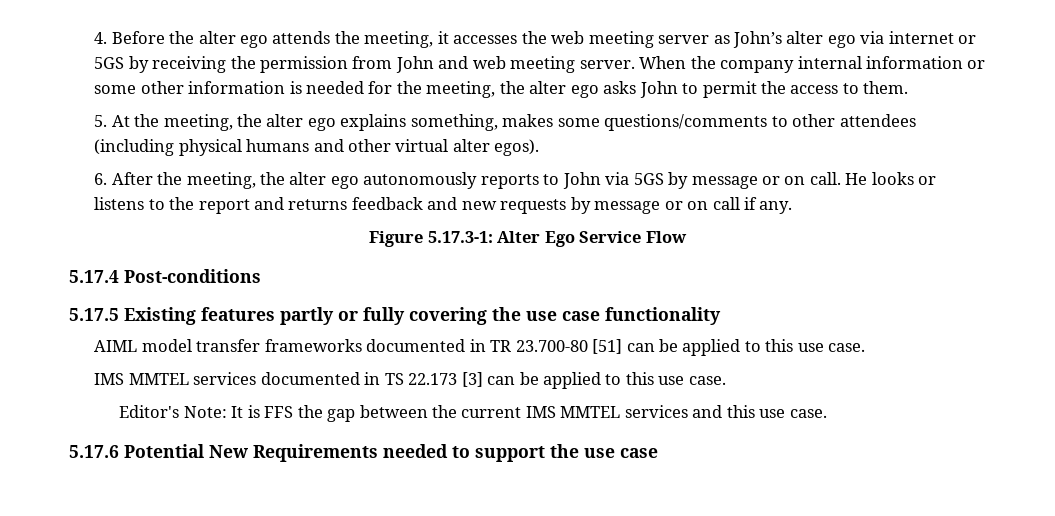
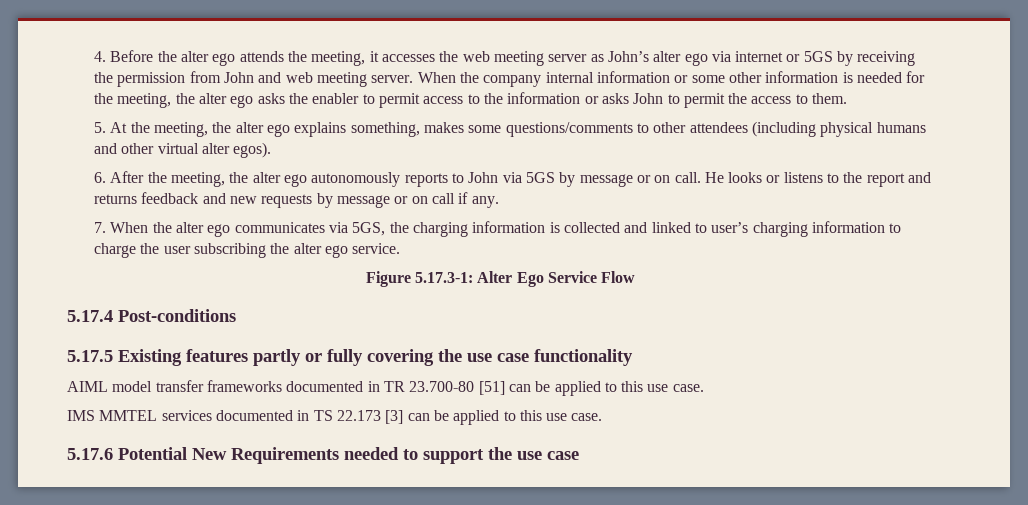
(637, 87) none -> [288,92,629,108] the enabler to permit access to the information or asks
(793, 207) none -> [94,221,902,237] [94,243,401,258] // 7. When the alter ego communicates via 5GS, the charging information is collected and linked to user’s charging information to charge the user subscribing the alter ego service.
[119,405,827,422] // Editor's Note: It is FFS the gap between the current IMS MMTEL services and this use case. -> (603, 417) none

